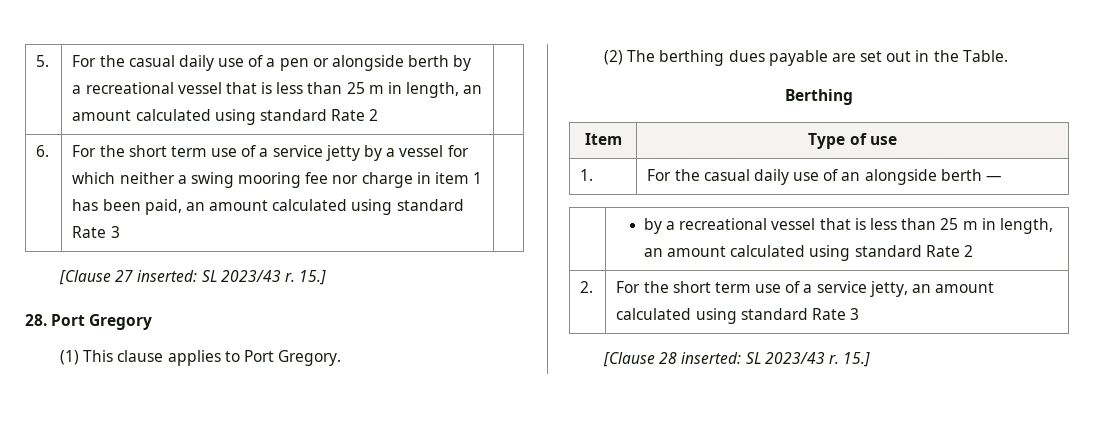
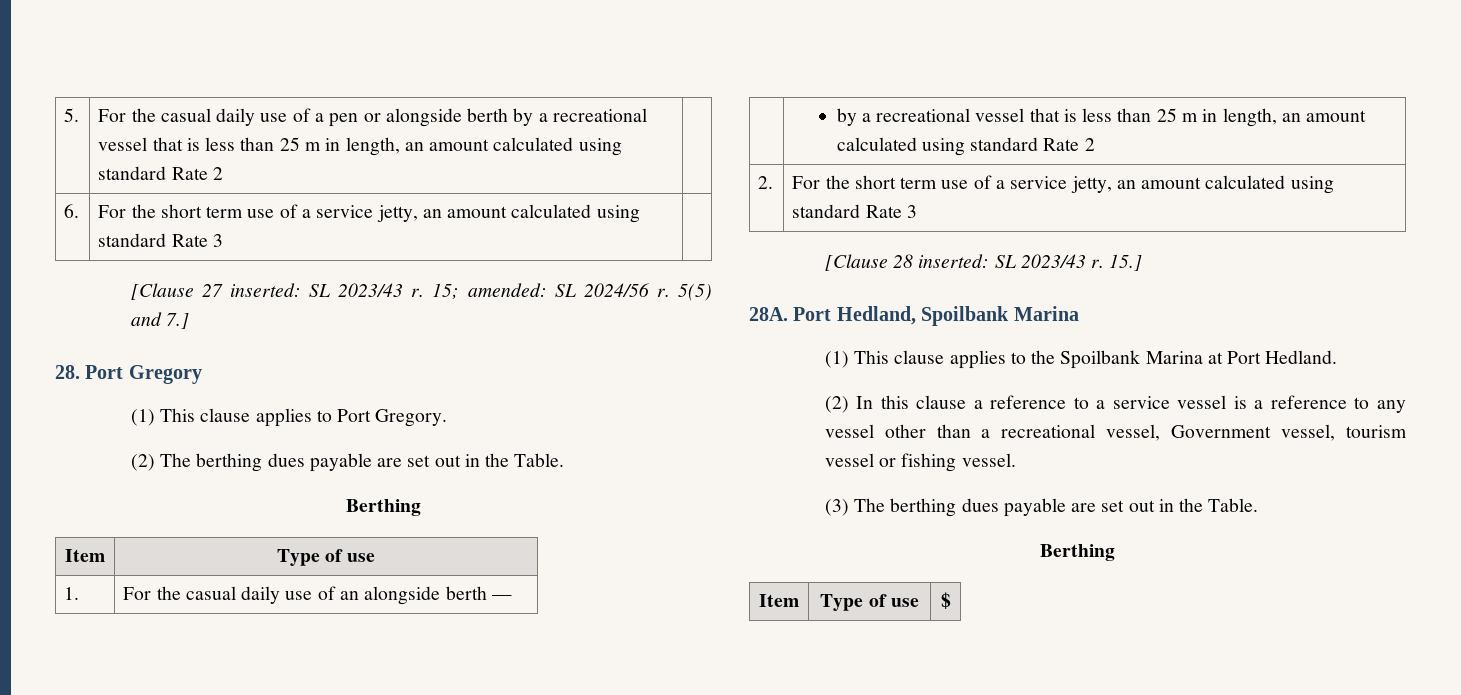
[325,145,469,161] [72,172,483,188] [72,199,182,215] jetty by a vessel for which neither a swing mooring fee nor charge in item 1 has been paid, -> [376,205,418,222] jetty,
[299,270,327,285] 15.] -> [432,283,713,301] [130,312,190,329] 15; amended: SL 2024/56 r. 5(5) and 7.]
(871, 359) none -> [749,306,1079,326] [824,350,1338,369] [824,395,1406,413] [824,424,1407,441] [824,453,1016,472] [824,498,1259,517] [1040,544,1115,561] [759,594,799,607] [820,594,919,611] [940,592,951,609] // 28A. Port Hedland, Spoilbank Marina // (1) This clause applies to the Spoilbank Marina at Port Hedland. // (2) In this clause a reference to a service vessel is a reference to any vessel other than a recreational vessel, Government vessel, tourism vessel or fishing vessel. // (3) The berthing dues payable are set out in the Table. // Berthing // Item | Type of use | $

